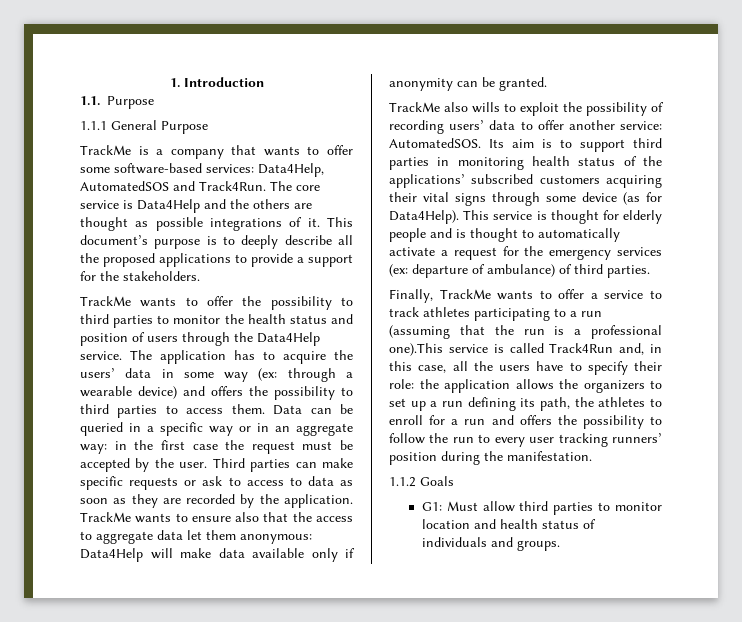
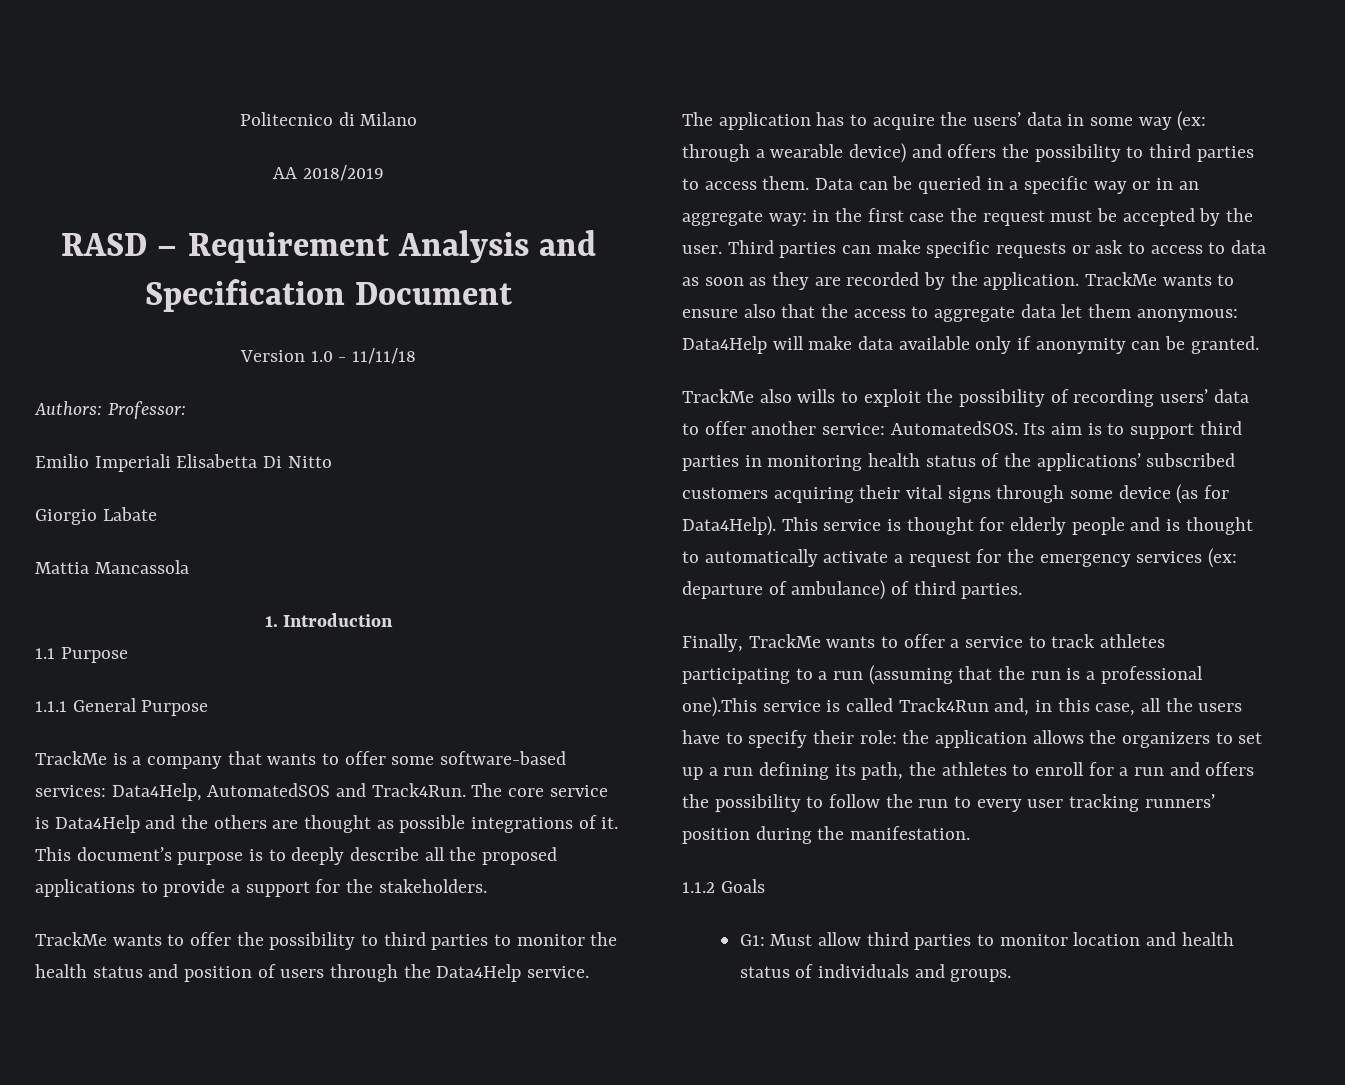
(169, 82) none -> [239,112,418,126] [273,165,384,181] [60,230,597,263] [144,279,513,312] [239,348,417,364] [34,401,186,419] [35,454,332,472] [35,507,157,525] [35,560,189,574] Politecnico di Milano // AA 2018/2019 // RASD – Requirement Analysis and Specification Document // Version 1.0 - 11/11/18 // Authors: Professor: // Emilio Imperiali Elisabetta Di Nitto // Giorgio Labate // Mattia Mancassola //
[80,96,100,105] 1.1. -> [35,648,55,659] 1.1

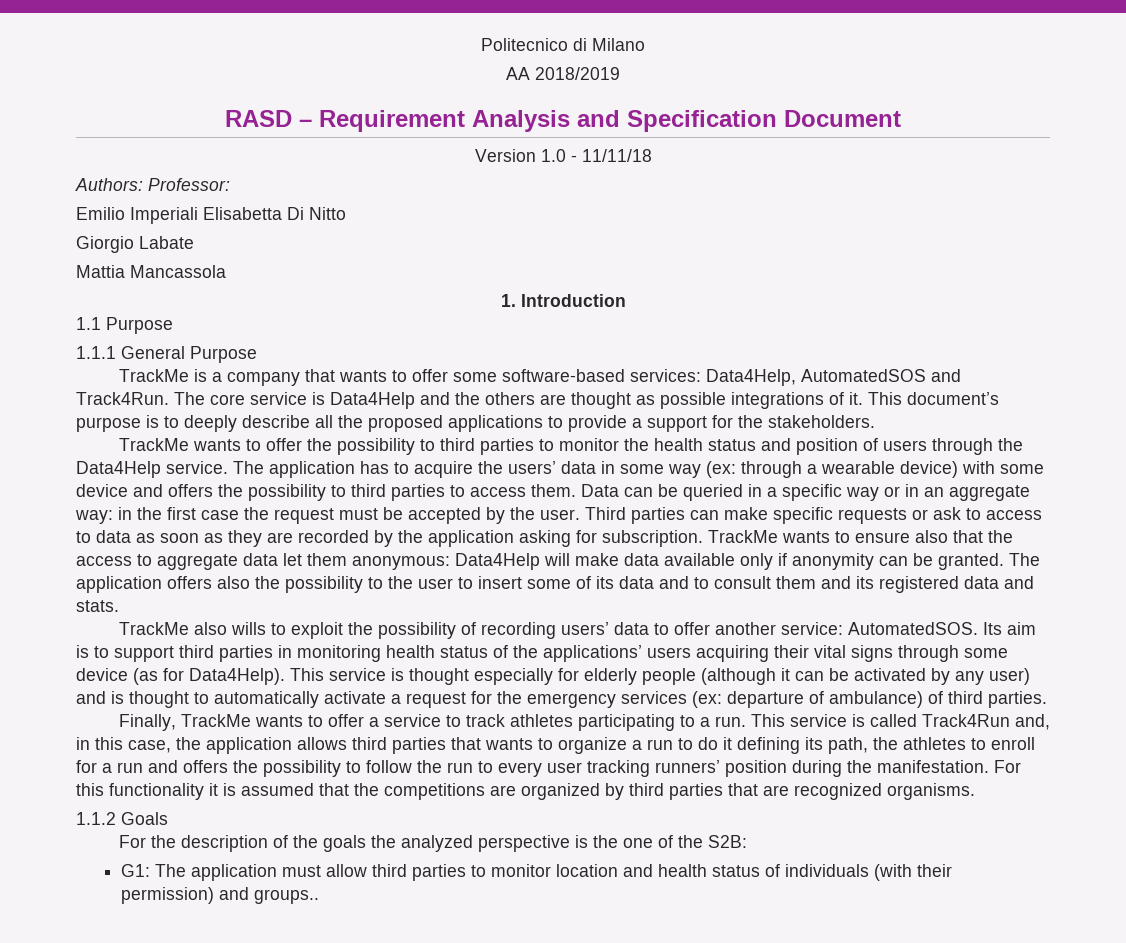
(907, 153) none -> [962,461,1044,474] [76,484,128,497] with some device
[983,272,1080,290] application. -> [428,530,703,547] application asking for subscription.
(1259, 345) none -> [1009,553,1040,566] [76,576,1034,593] [76,600,119,612] The application offers also the possibility to the user to insert some of its data and to consult them and its registered data and stats.
[1146,453,1236,467] [682,487,768,499] subscribed customers -> [647,647,691,658] users
(974, 526) none -> [474,668,553,685] especially
(1125, 526) none -> [701,668,1030,685] (although it can be activated by any user)
[833,665,1203,685] [682,697,757,717] run (assuming that the run is a professional one).This -> [714,714,785,727] run. This
[1141,698,1243,712] [682,730,1263,748] [682,767,754,780] all the users have to specify their role: the application allows the organizers to set up a run -> [176,737,732,754] the application allows third parties that wants to organize a run to do it
[682,879,765,893] [739,934,813,946] // 1.1.2 Goals // G1: Must -> [994,760,1021,773] [76,783,975,800] [76,812,168,825] [118,835,747,852] [121,864,322,881] For this functionality it is assumed that the competitions are organized by third parties that are recognized organisms. // 1.1.2 Goals // For the description of the goals the analyzed perspective is the one of the S2B: // G1: The application must
[914,964,1012,982] and groups. -> [874,864,953,881] [121,887,320,904] (with their permission) and groups..

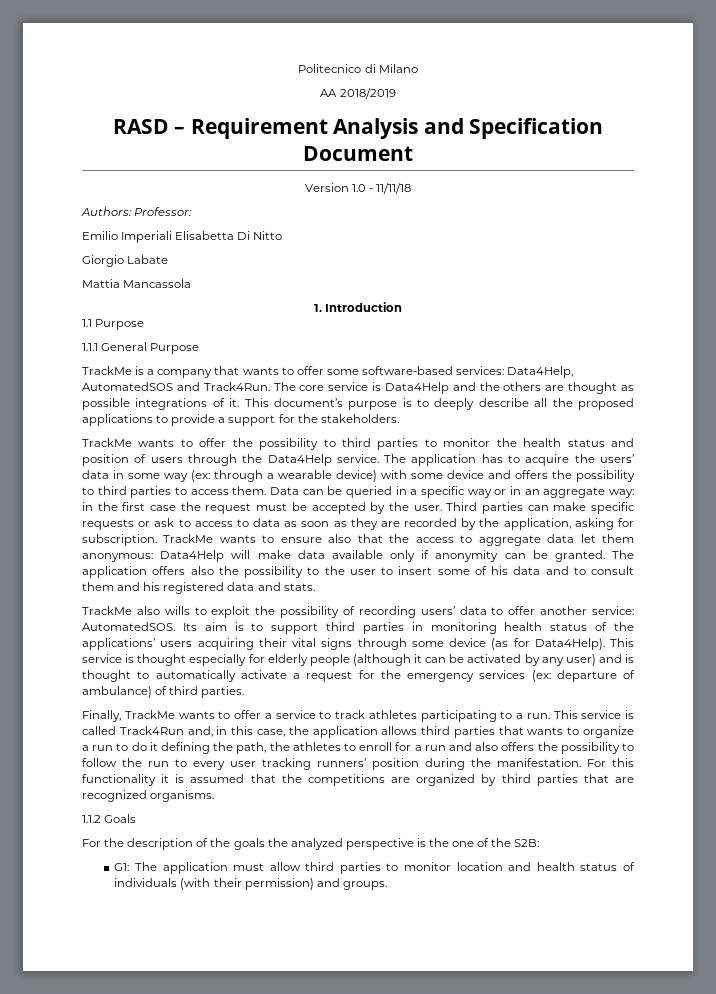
[428,530,514,547] application -> [503,518,571,530] application,
[596,576,614,589] its -> [491,566,508,575] his
[856,576,874,589] its -> [143,582,161,591] his
[805,737,823,750] its -> [213,742,234,751] the
(178, 766) none -> [475,742,499,751] also
[254,889,320,904] groups.. -> [342,881,387,890] groups.

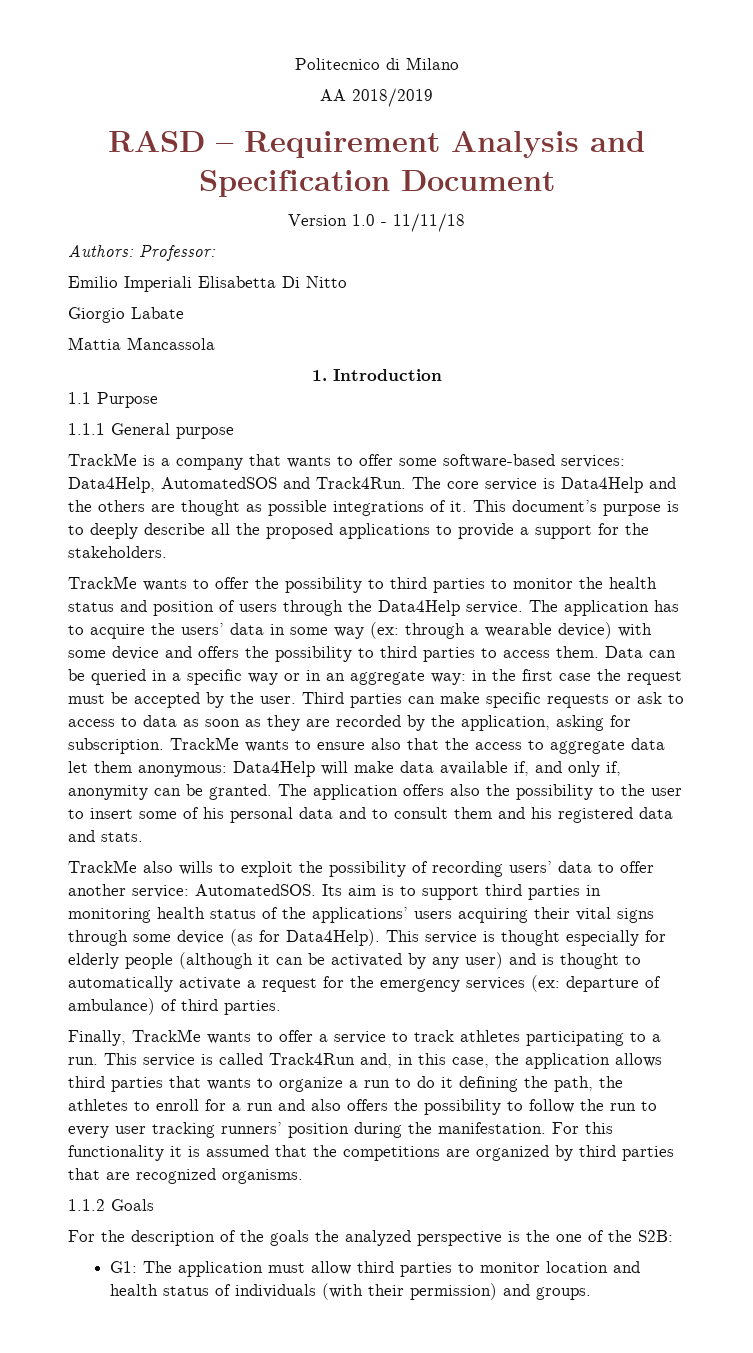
[150,343,200,354] Purpose -> [176,427,234,439] purpose
[389,550,430,562] only if -> [514,761,621,777] if, and only if,
(508, 570) none -> [230,807,293,823] personal

